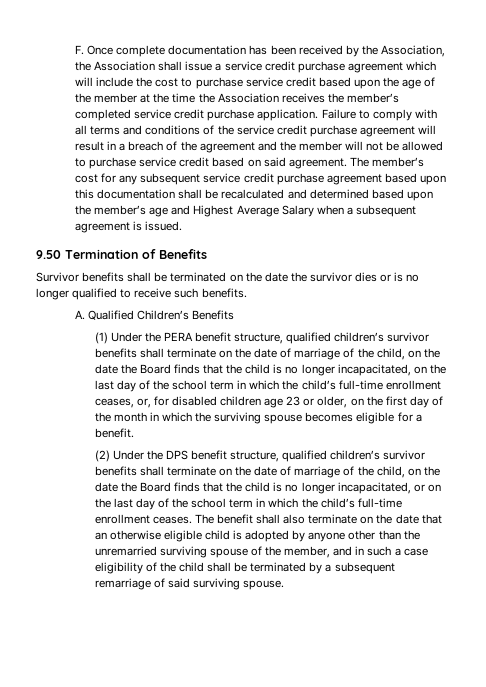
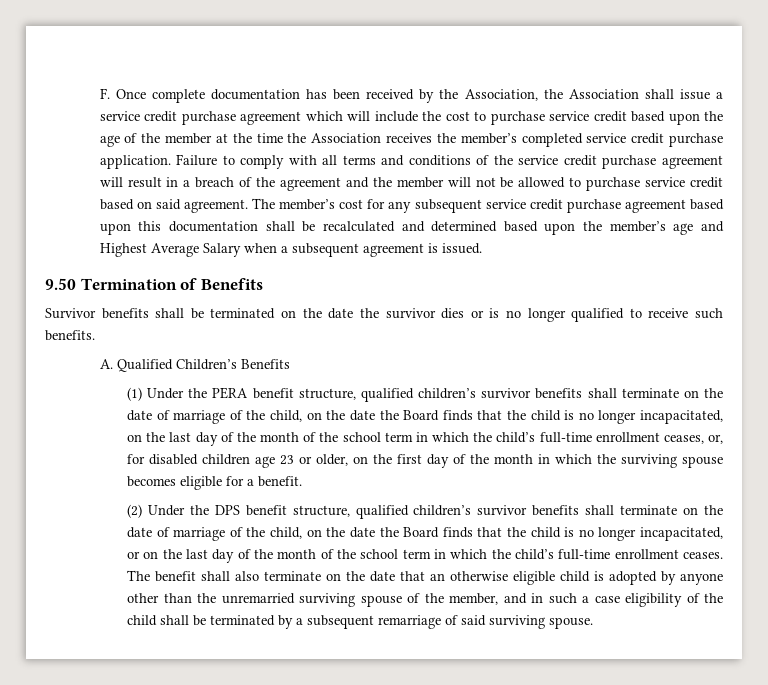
(169, 385) none -> [259,432,339,442] month of the
(188, 503) none -> [277,549,356,559] month of the

